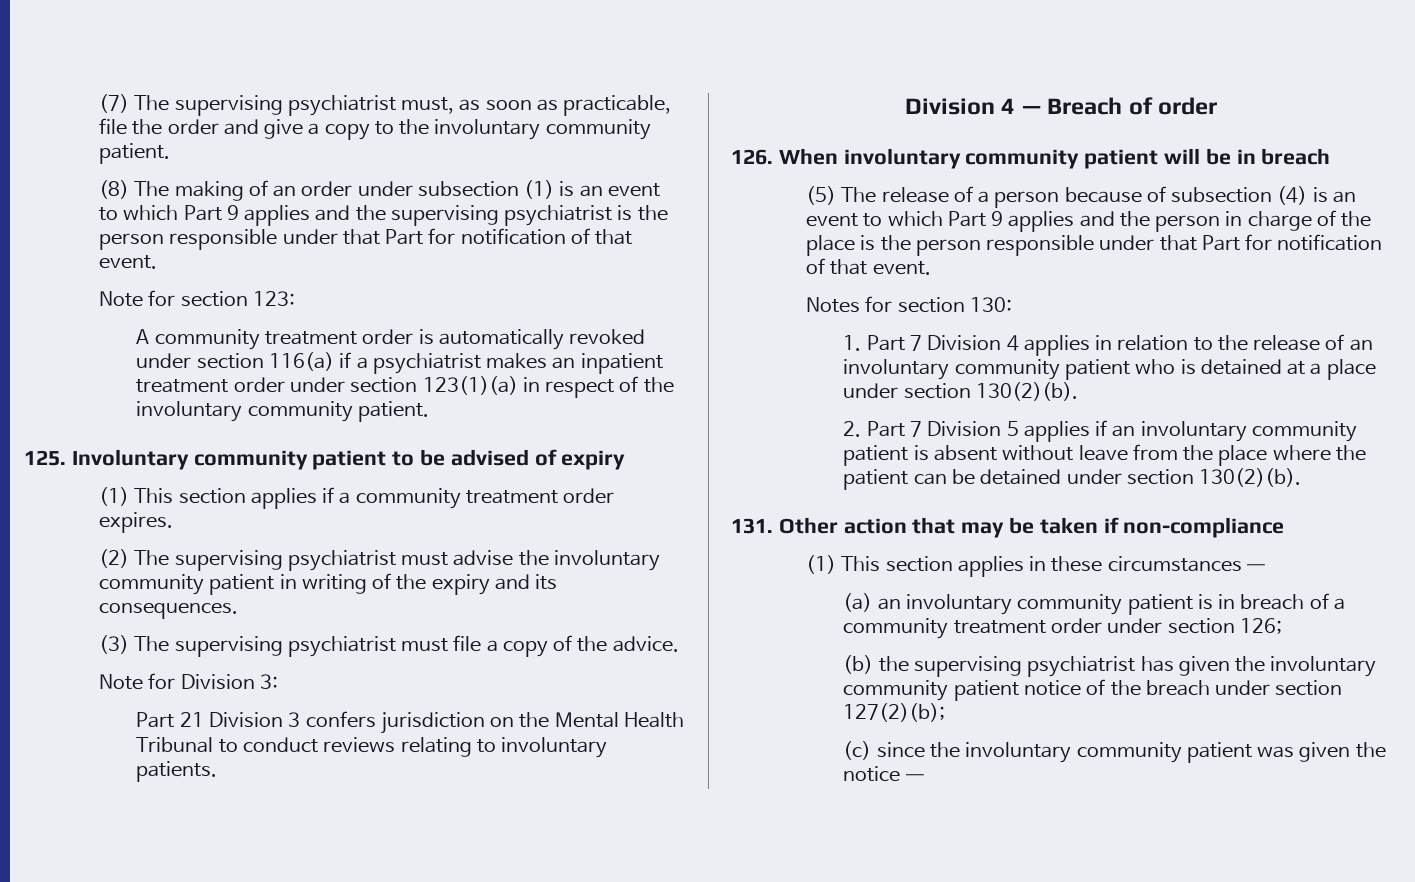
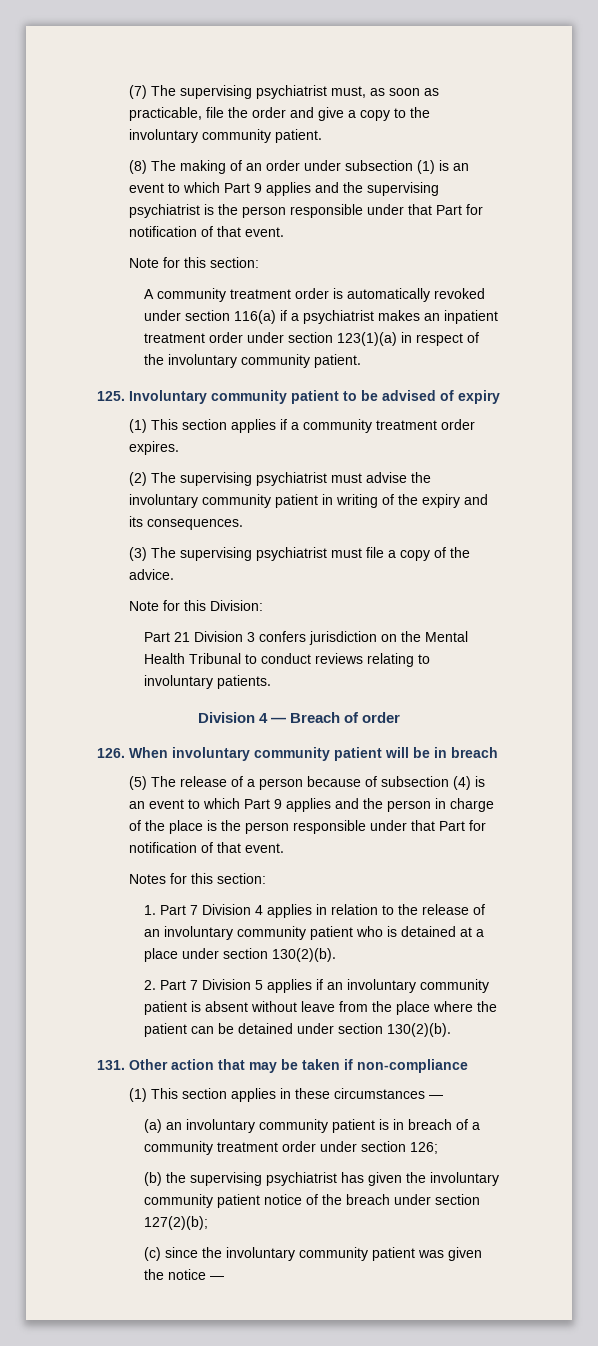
[180,291,295,307] section 123: -> [183,257,259,268] this section:
[180,674,278,690] Division 3: -> [183,600,263,611] this Division:
[897,297,1012,313] section 130: -> [190,873,266,884] this section:

